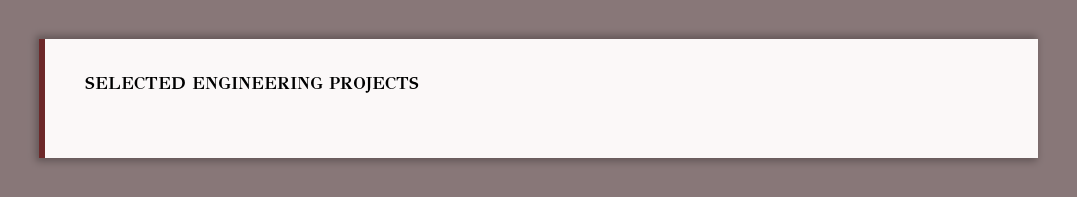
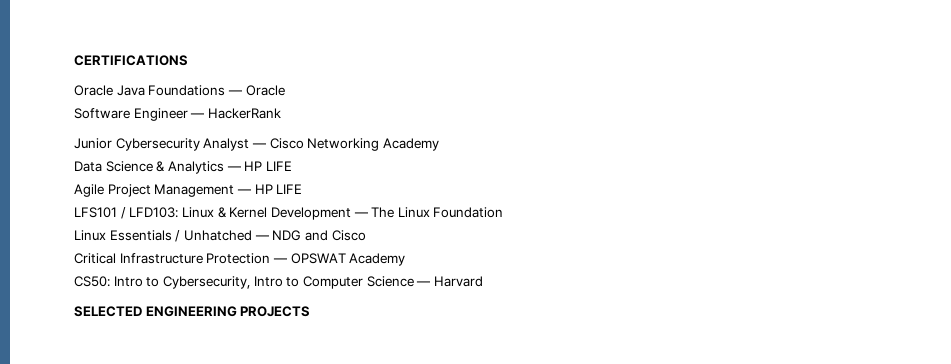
(85, 83) none -> [74,55,188,66] [74,85,285,96] [74,108,281,121] [74,138,439,151] [74,161,292,174] [74,184,303,197] [74,207,504,220] [74,230,366,242] [74,253,406,266] [74,276,483,289] CERTIFICATIONS // Oracle Java Foundations — Oracle // Software Engineer — HackerRank // Junior Cybersecurity Analyst — Cisco Networking Academy // Data Science & Analytics — HP LIFE // Agile Project Management — HP LIFE // LFS101 / LFD103: Linux & Kernel Development — The Linux Foundation // Linux Essentials / Unhatched — NDG and Cisco // Critical Infrastructure Protection — OPSWAT Academy // CS50: Intro to Cybersecurity, Intro to Computer Science — Harvard //

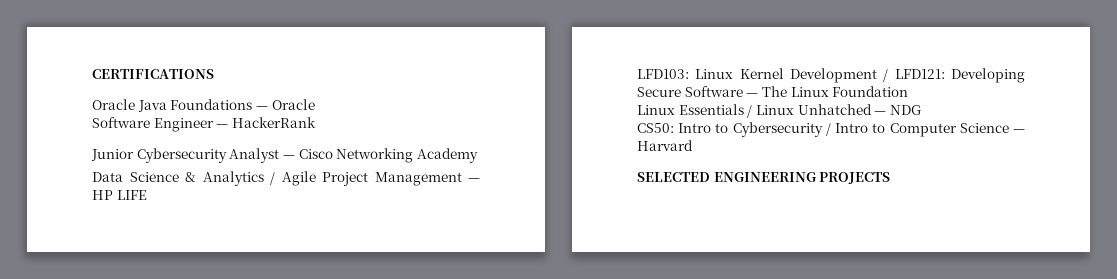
[226,161,292,171] — HP LIFE // -> [270,172,275,185] /
[74,207,126,219] LFS101 / -> (147, 195) none
[217,207,227,218] & -> (734, 74) none
(351, 213) none -> [883,68,1025,83] [637,86,743,97] / LFD121: Developing Secure Software
(181, 236) none -> [755,105,794,115] Linux
[304,230,366,241] [74,253,406,266] and Cisco // Critical Infrastructure Protection — OPSWAT Academy -> (921, 110) none
[162,276,250,289] Cybersecurity, -> [732,122,831,137] Cybersecurity /

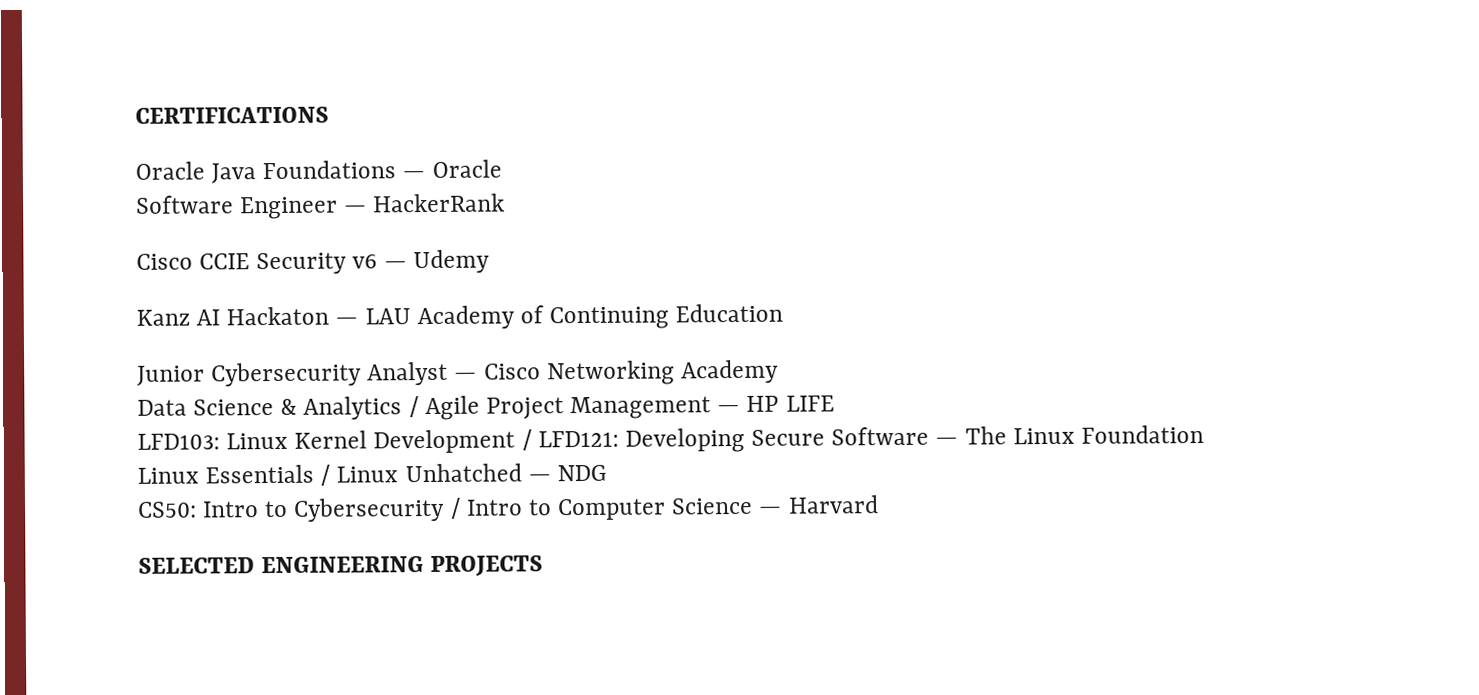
(316, 122) none -> [136,249,490,275] [136,303,784,330] // Cisco CCIE Security v6 — Udemy // Kanz AI Hackaton — LAU Academy of Continuing Education

